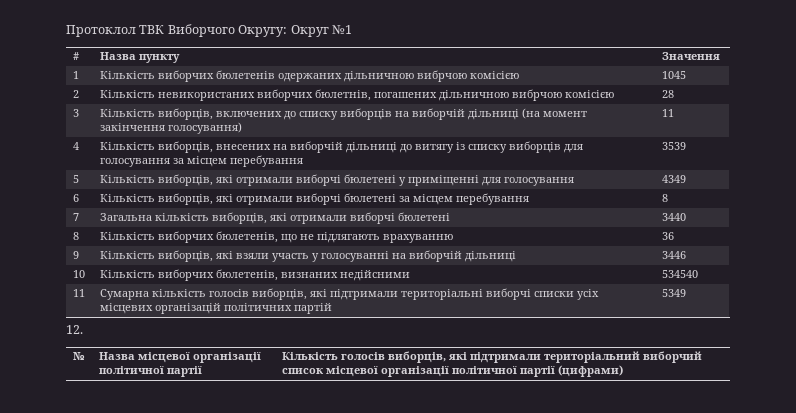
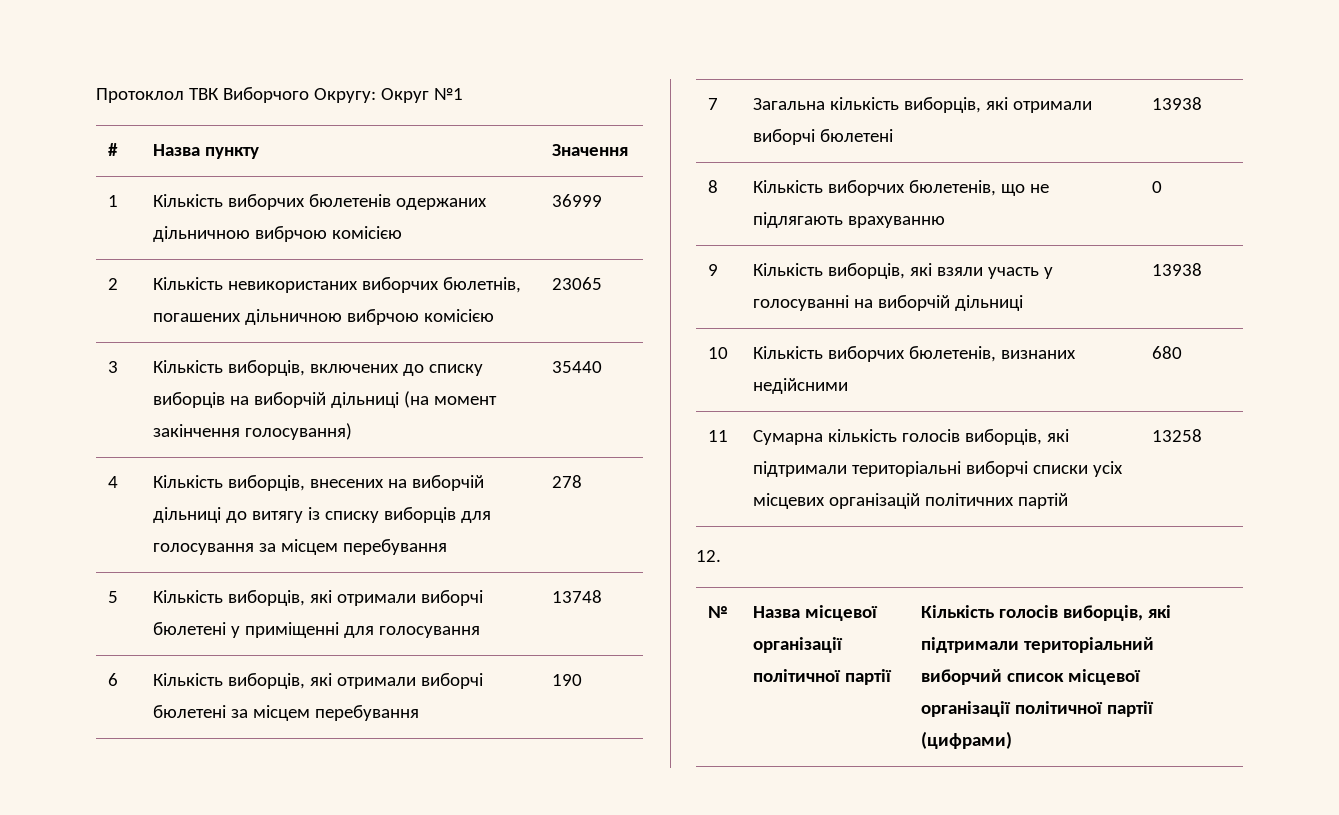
[662,71,687,79] 1045 -> [552,194,603,207] 36999
[662,90,675,98] 28 -> [552,277,603,290] 23065
[662,109,675,117] 11 -> [552,361,603,373] 35440
[662,142,687,150] 3539 -> [552,475,583,488] 278
[662,175,687,183] 4349 -> [552,590,603,603] 13748
[662,194,669,202] 8 -> [552,674,583,686] 190
[662,213,687,221] 3440 -> [1152,97,1203,110] 13938
[662,232,675,240] 36 -> [1152,181,1163,193] 0
[662,251,687,259] 3446 -> [1152,263,1203,276] 13938
[662,270,699,278] 534540 -> [1152,346,1183,359] 680
[662,289,687,297] 5349 -> [1152,429,1203,442] 13258

